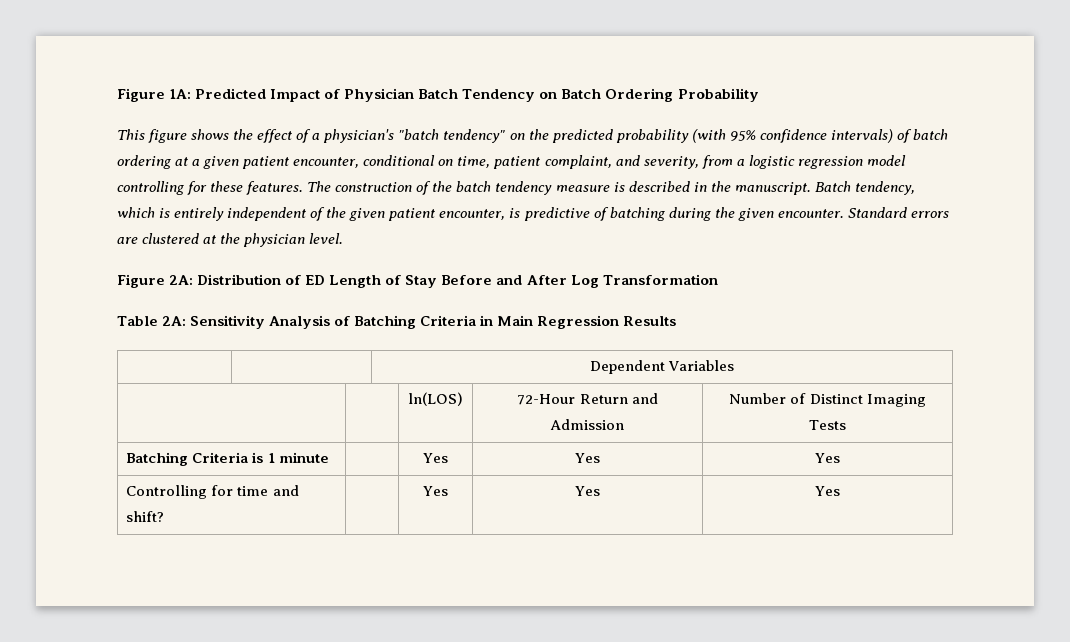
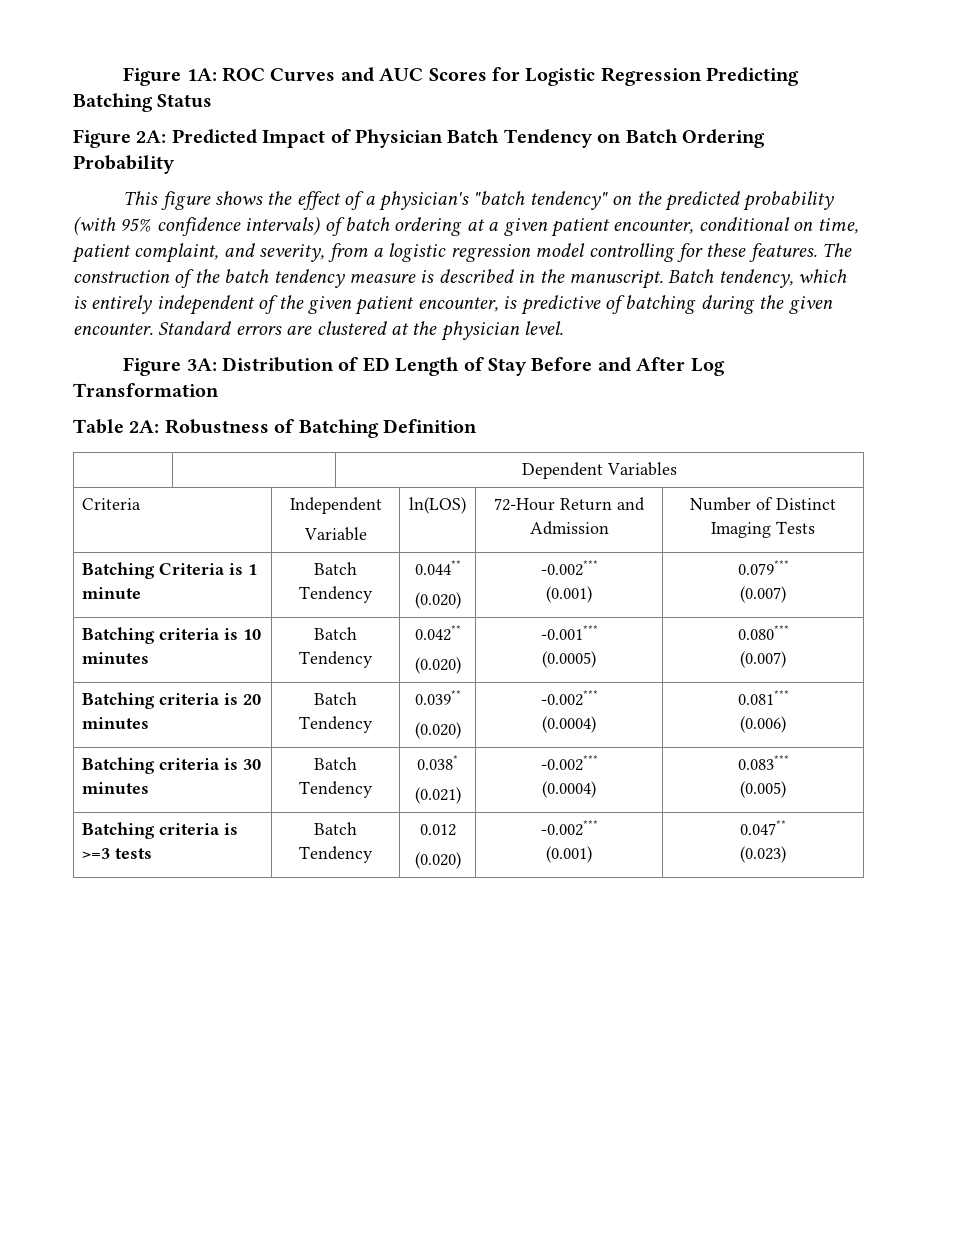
(192, 94) none -> [221,67,800,86] [73,93,213,112] [73,129,167,148] ROC Curves and AUC Scores for Logistic Regression Predicting Batching Status // Figure 2A:
[169,275,194,285] 2A: -> [186,358,217,371] 3A:
[190,315,677,329] Sensitivity Analysis of Batching Criteria in Main Regression Results -> [164,419,477,438] Robustness of Batching Definition
(735, 365) | -> [82,498,142,510] [289,497,382,514] [303,527,367,541] Criteria | Independent // Variable
[423,453,449,463] [575,453,601,463] [815,453,841,463] [126,485,299,499] [126,511,165,522] [423,486,449,496] [575,486,601,496] [815,486,841,496] | Yes | Yes | Yes // Controlling for time and shift? | | Yes | Yes | Yes -> [314,562,357,575] [299,586,373,603] [414,560,461,575] [414,592,461,609] [540,560,598,576] [546,586,592,603] [737,560,789,575] [740,586,786,603] [82,627,262,644] [82,652,150,664] [314,627,357,640] [299,651,373,668] [414,625,461,641] [414,657,461,674] [540,625,598,640] [542,651,596,668] [737,625,789,640] [740,651,786,668] [82,692,262,709] [82,717,150,729] [314,692,357,705] [299,716,373,733] [414,690,461,705] [414,722,461,739] [540,690,598,706] [542,716,596,733] [737,690,789,705] [740,716,786,733] [82,757,262,774] [82,782,150,794] [314,757,357,770] [299,781,373,798] [417,755,458,770] [414,787,461,804] [540,755,598,771] [542,781,596,798] [737,755,789,770] [740,781,786,798] [82,822,239,839] [82,848,153,859] [314,822,357,835] [299,846,373,863] [419,824,456,836] [414,852,461,869] [540,820,598,836] [546,846,592,863] [740,820,786,835] [740,846,786,863] Batch Tendency | 0.044** // (0.020) | -0.002*** // (0.001) | 0.079*** // (0.007) // Batching criteria is 10 minutes | Batch Tendency | 0.042** // (0.020) | -0.001*** // (0.0005) | 0.080*** // (0.007) // Batching criteria is 20 minutes | Batch Tendency | 0.039** // (0.020) | -0.002*** // (0.0004) | 0.081*** // (0.006) // Batching criteria is 30 minutes | Batch Tendency | 0.038* // (0.021) | -0.002*** // (0.0004) | 0.083*** // (0.005) // Batching criteria is >=3 tests | Batch Tendency | 0.012 // (0.020) | -0.002*** // (0.001) | 0.047** // (0.023)

